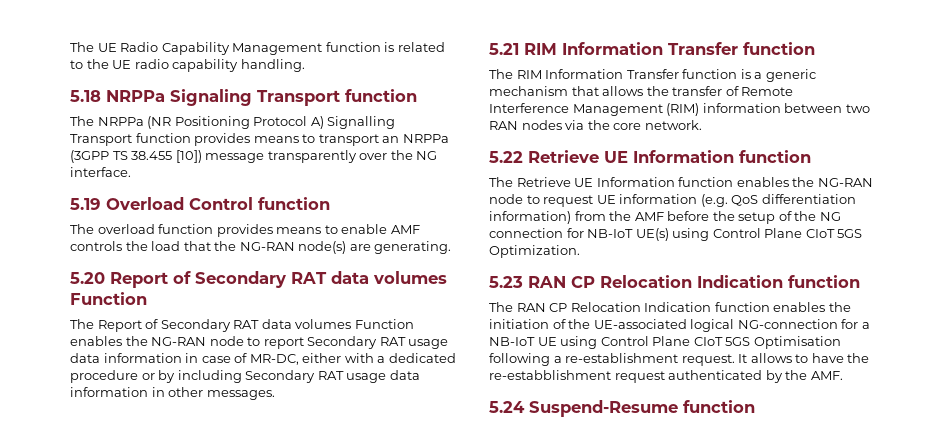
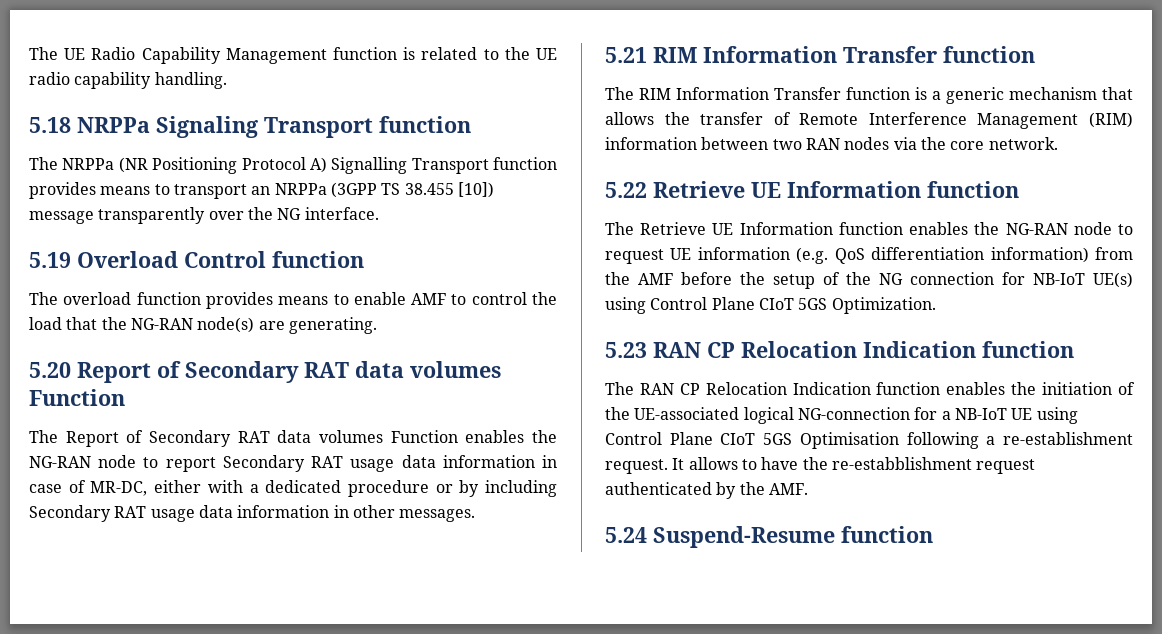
[70,241,122,251] controls -> [451,292,527,305] to control

